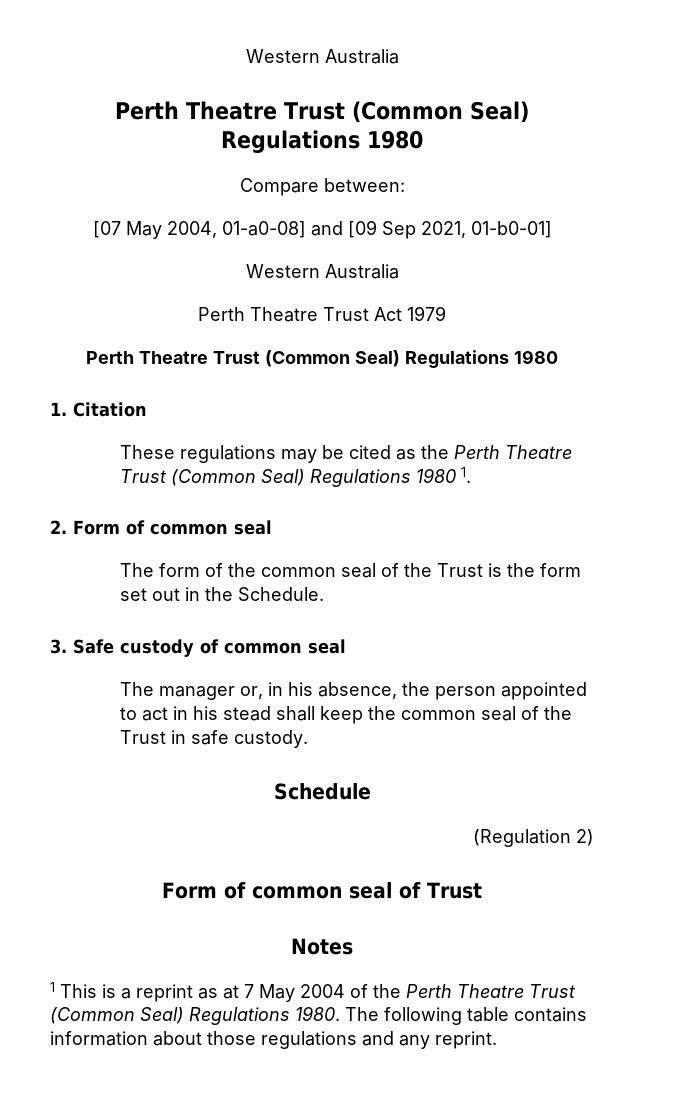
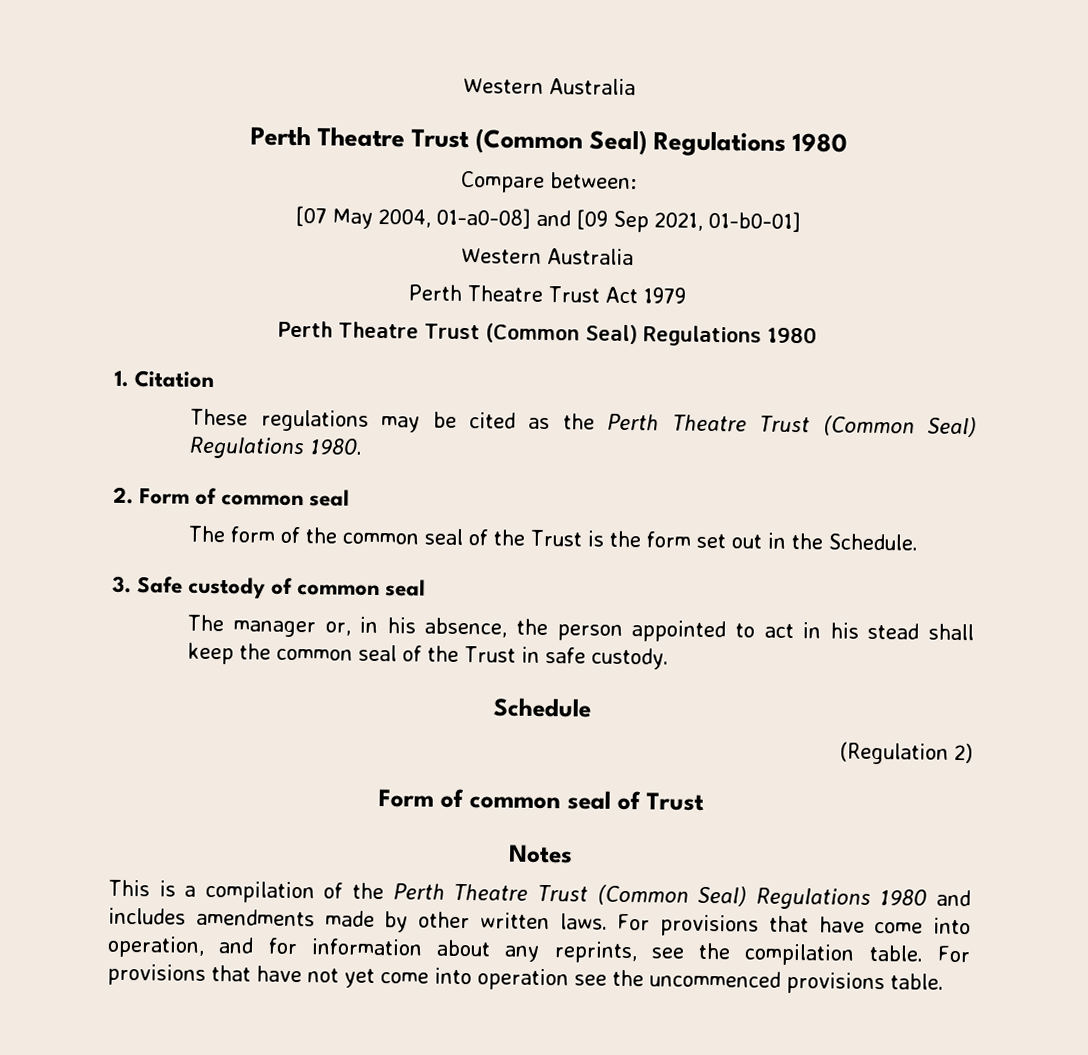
[416,467,472,483] 1980 1. -> [309,438,364,455] 1980.
[50,982,55,992] 1 -> (573, 854) none
[136,984,345,1002] reprint as at 7 May 2004 -> [204,880,315,904] compilation
[295,1006,587,1025] [50,1031,497,1049] 1980. The following table contains information about those regulations and any reprint. -> [879,889,972,907] [108,907,972,937] [107,935,971,966] [107,963,944,995] 1980 and includes amendments made by other written laws. For provisions that have come into operation, and for information about any reprints, see the compilation table. For provisions that have not yet come into operation see the uncommenced provisions table.

